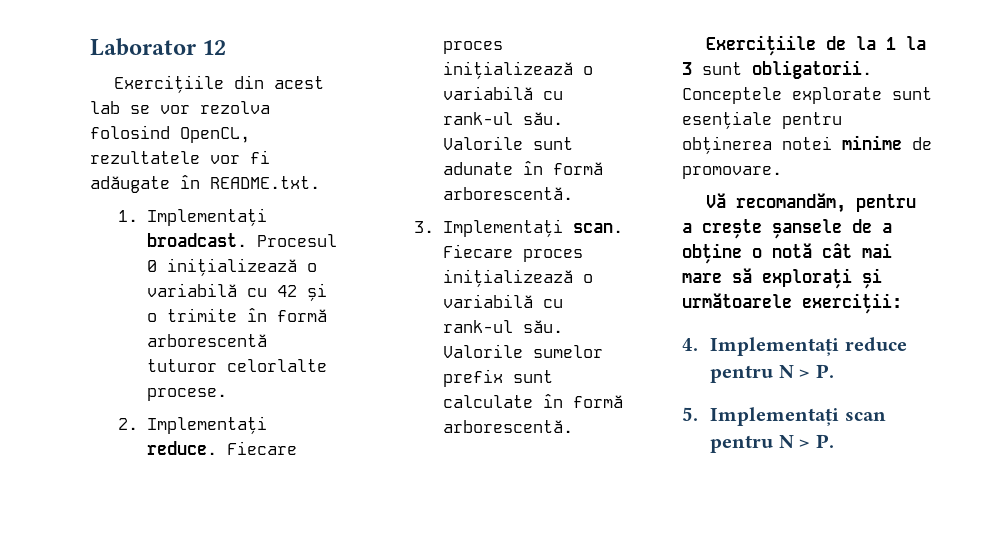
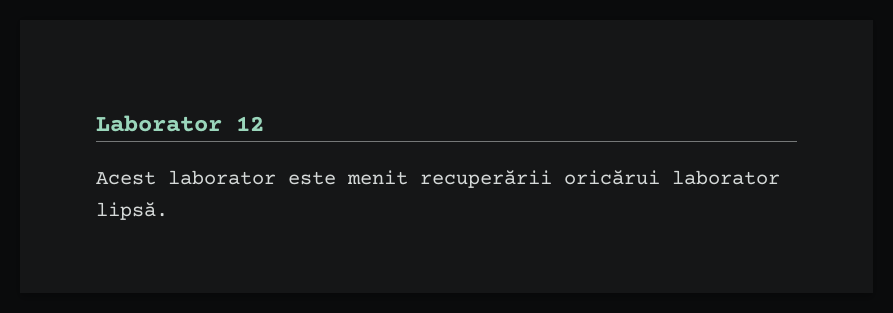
[114,75,325,94] [90,101,270,114] [90,125,250,143] [90,150,270,164] [90,175,320,193] [118,208,267,227] [146,233,337,247] [146,258,317,277] [146,283,327,302] [146,308,327,322] [146,334,267,347] [146,359,327,372] [146,388,227,401] [118,416,267,435] [146,441,297,455] [442,41,503,54] [442,61,593,80] [442,86,563,100] [442,112,563,125] [442,136,573,150] [442,161,603,175] [442,187,573,200] [414,219,623,238] [442,244,583,262] [442,269,593,288] [442,294,563,308] [442,320,563,333] [442,344,603,358] [442,369,553,387] [442,394,623,408] [442,420,573,433] [706,35,927,56] [682,60,872,79] [682,87,932,104] [682,111,842,130] [682,135,932,155] [682,166,782,179] [706,193,917,213] [682,219,892,239] [682,243,892,264] [682,268,882,289] [682,293,902,314] [682,337,907,356] [710,364,834,383] [682,407,886,426] [710,434,834,453] Exercițiile din acest lab se vor rezolva folosind OpenCL, rezultatele vor fi adăugate în README.txt. // 1. Implementați broadcast. Procesul 0 inițializează o variabilă cu 42 și o trimite în formă arborescentă tuturor celorlalte procese. // 2. Implementați reduce. Fiecare proces inițializează o variabilă cu rank-ul său. Valorile sunt adunate în formă arborescentă. // 3. Implementați scan. Fiecare proces inițializează o variabilă cu rank-ul său. Valorile sumelor prefix sunt calculate în formă arborescentă. // Exercițiile de la 1 la 3 sunt obligatorii. Conceptele explorate sunt esențiale pentru obținerea notei minime de promovare. // Vă recomandăm, pentru a crește șansele de a obține o notă cât mai mare să explorați și următoarele exerciții: // 4. Implementați reduce pentru N > P. // 5. Implementați scan pentru N > P. -> [96,170,780,188] [96,202,168,220] Acest laborator este menit recuperării oricărui laborator lipsă.

